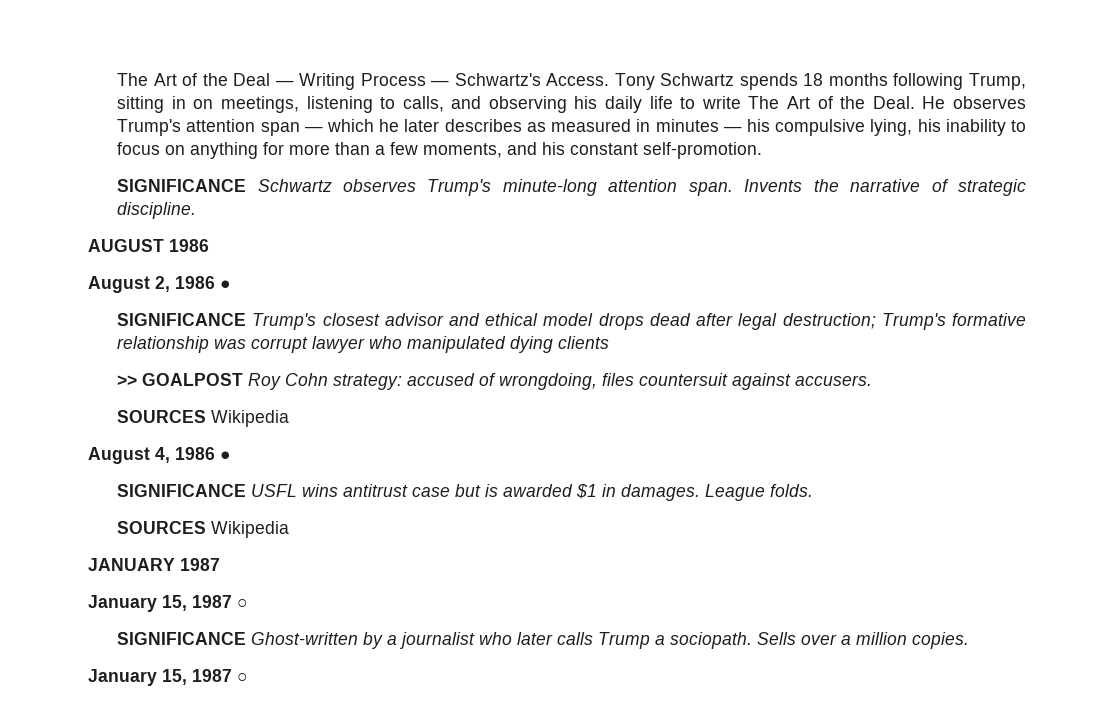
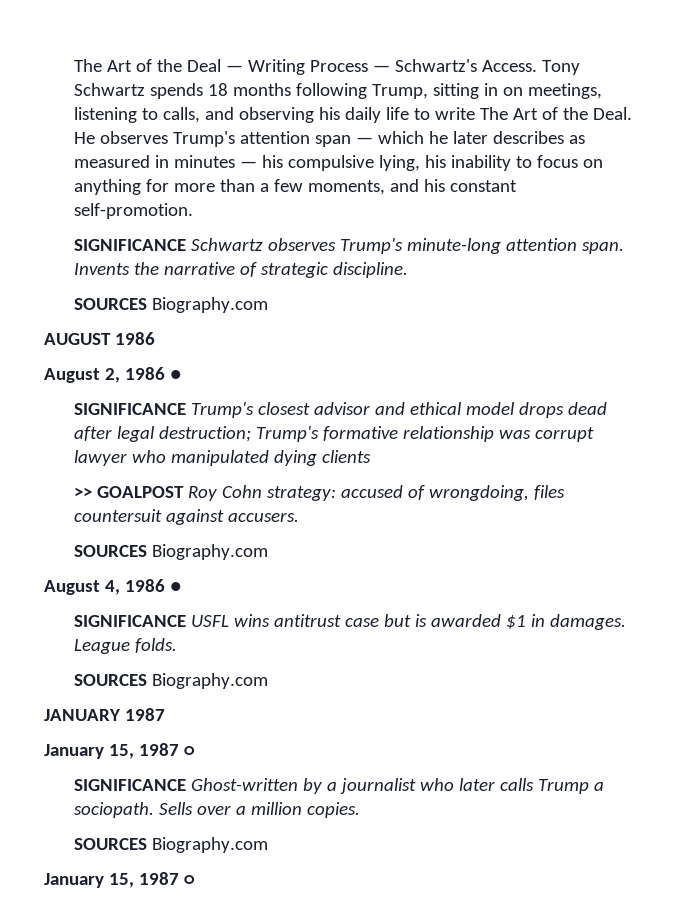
(197, 210) none -> [74,297,269,313] // SOURCES Biography.com
[211,410,290,427] Wikipedia -> [152,544,269,560] Biography.com
[211,521,290,538] Wikipedia -> [152,673,269,689] Biography.com
(970, 640) none -> [74,837,269,853] // SOURCES Biography.com

